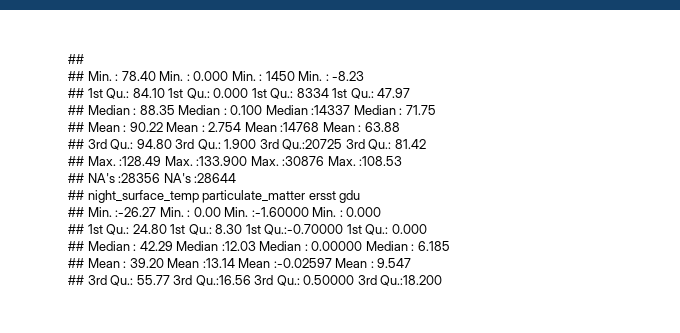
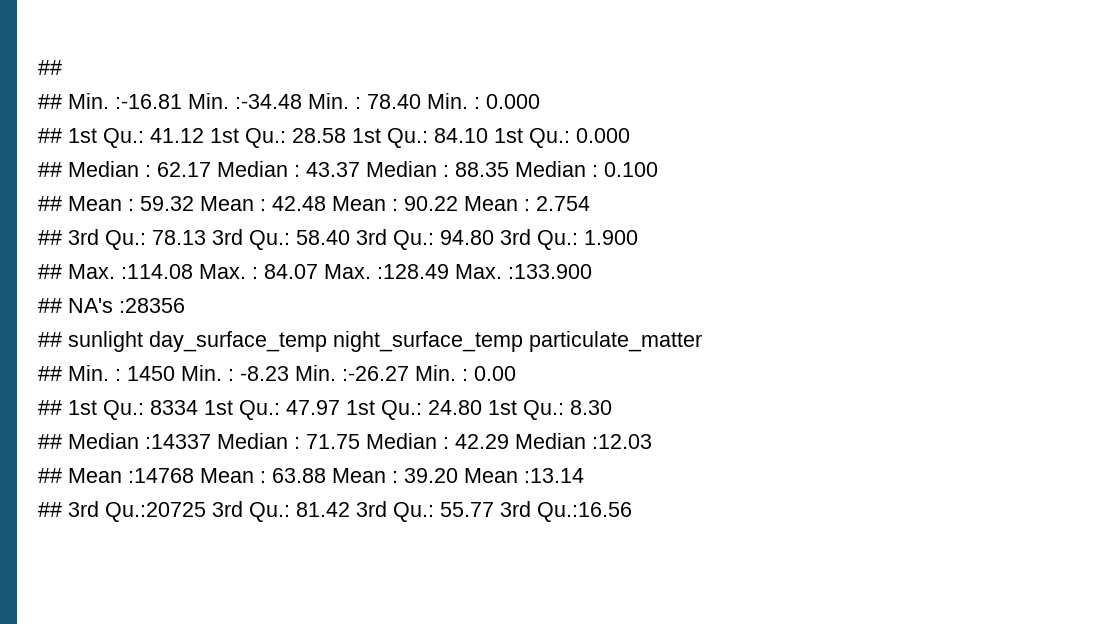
(112, 76) none -> [115,93,349,109] :-16.81 Min. :-34.48 Min.
[231,71,365,81] [68,88,411,99] [68,105,436,115] [68,122,400,132] [68,139,426,150] [68,156,403,166] [68,173,237,183] [68,190,361,203] [68,207,382,217] [68,224,344,235] Min. : 1450 Min. : -8.23 // ## 1st Qu.: 84.10 1st Qu.: 0.000 1st Qu.: 8334 1st Qu.: 47.97 // ## Median : 88.35 Median : 0.100 Median :14337 Median : 71.75 // ## Mean : 90.22 Mean : 2.754 Mean :14768 Mean : 63.88 // ## 3rd Qu.: 94.80 3rd Qu.: 1.900 3rd Qu.:20725 3rd Qu.: 81.42 // ## Max. :128.49 Max. :133.900 Max. :30876 Max. :108.53 // ## NA's :28356 NA's :28644 // ## night_surface_temp particulate_matter ersst gdu // ## Min. :-26.27 Min. : 0.00 Min. :-1.60000 Min. : 0.000 // ## 1st Qu.: 24.80 1st Qu.: 8.30 1st Qu.:-0.70000 -> [38,128,488,148] // ## 1st Qu.: 41.12 1st Qu.: 28.58 1st Qu.: 84.10
[139,241,450,251] [68,258,412,268] [68,275,443,286] 42.29 Median :12.03 Median : 0.00000 Median : 6.185 // ## Mean : 39.20 Mean :13.14 Mean :-0.02597 Mean : 9.547 // ## 3rd Qu.: 55.77 3rd Qu.:16.56 3rd Qu.: 0.50000 3rd Qu.:18.200 -> [157,161,658,177] [38,196,590,211] [38,229,638,250] [38,264,592,279] [38,298,185,313] [38,331,702,352] [38,365,516,381] [38,400,612,420] [38,433,652,449] [38,468,584,483] [38,501,632,522] 62.17 Median : 43.37 Median : 88.35 Median : 0.100 // ## Mean : 59.32 Mean : 42.48 Mean : 90.22 Mean : 2.754 // ## 3rd Qu.: 78.13 3rd Qu.: 58.40 3rd Qu.: 94.80 3rd Qu.: 1.900 // ## Max. :114.08 Max. : 84.07 Max. :128.49 Max. :133.900 // ## NA's :28356 // ## sunlight day_surface_temp night_surface_temp particulate_matter // ## Min. : 1450 Min. : -8.23 Min. :-26.27 Min. : 0.00 // ## 1st Qu.: 8334 1st Qu.: 47.97 1st Qu.: 24.80 1st Qu.: 8.30 // ## Median :14337 Median : 71.75 Median : 42.29 Median :12.03 // ## Mean :14768 Mean : 63.88 Mean : 39.20 Mean :13.14 // ## 3rd Qu.:20725 3rd Qu.: 81.42 3rd Qu.: 55.77 3rd Qu.:16.56

